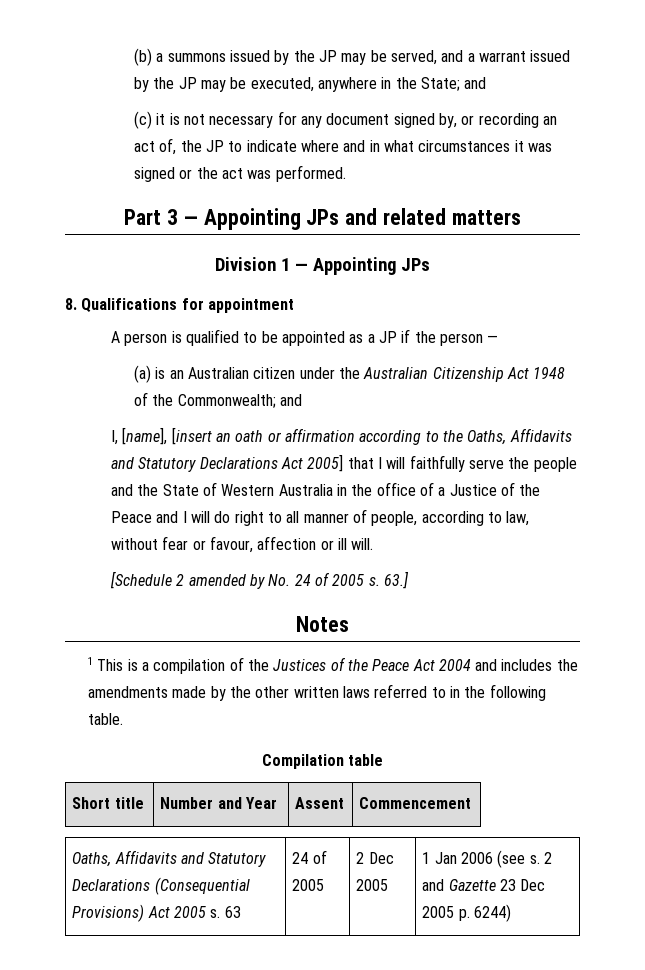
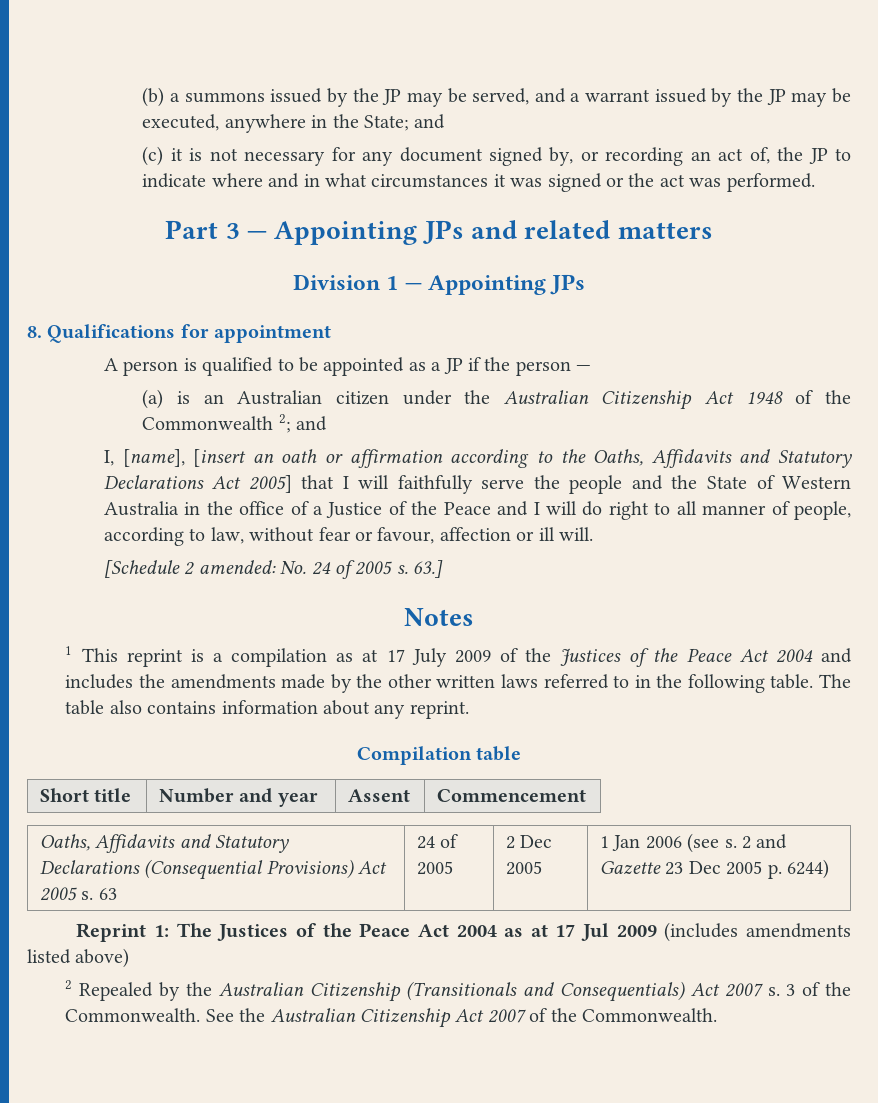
[177,394,276,408] Commonwealth; -> [142,414,291,433] Commonwealth 2;
[188,574,265,589] amended by -> [198,560,276,574] amended:
(124, 665) none -> [126,649,183,667] reprint
(226, 666) none -> [336,648,491,667] as at 17 July 2009
(123, 719) none -> [819,674,851,688] [65,700,469,719] The table also contains information about any reprint.
[245,797,278,809] Year -> [277,792,318,807] year
(512, 913) none -> [76,922,851,942] [27,948,130,968] [65,980,851,1002] [65,1008,718,1028] // Reprint 1: The Justices of the Peace Act 2004 as at 17 Jul 2009 (includes amendments listed above) // 2 Repealed by the Australian Citizenship (Transitionals and Consequentials) Act 2007 s. 3 of the Commonwealth. See the Australian Citizenship Act 2007 of the Commonwealth.

